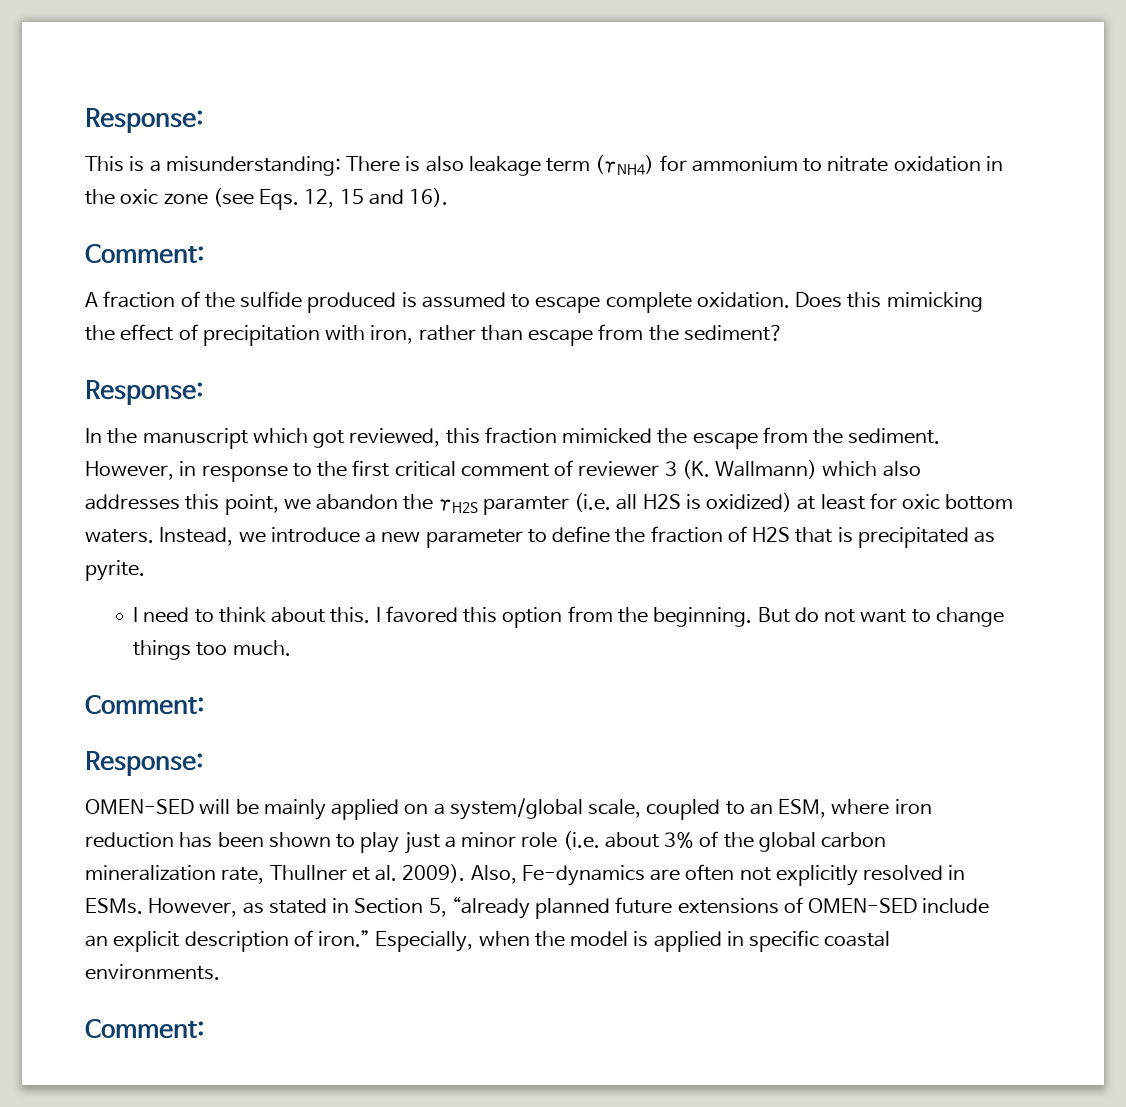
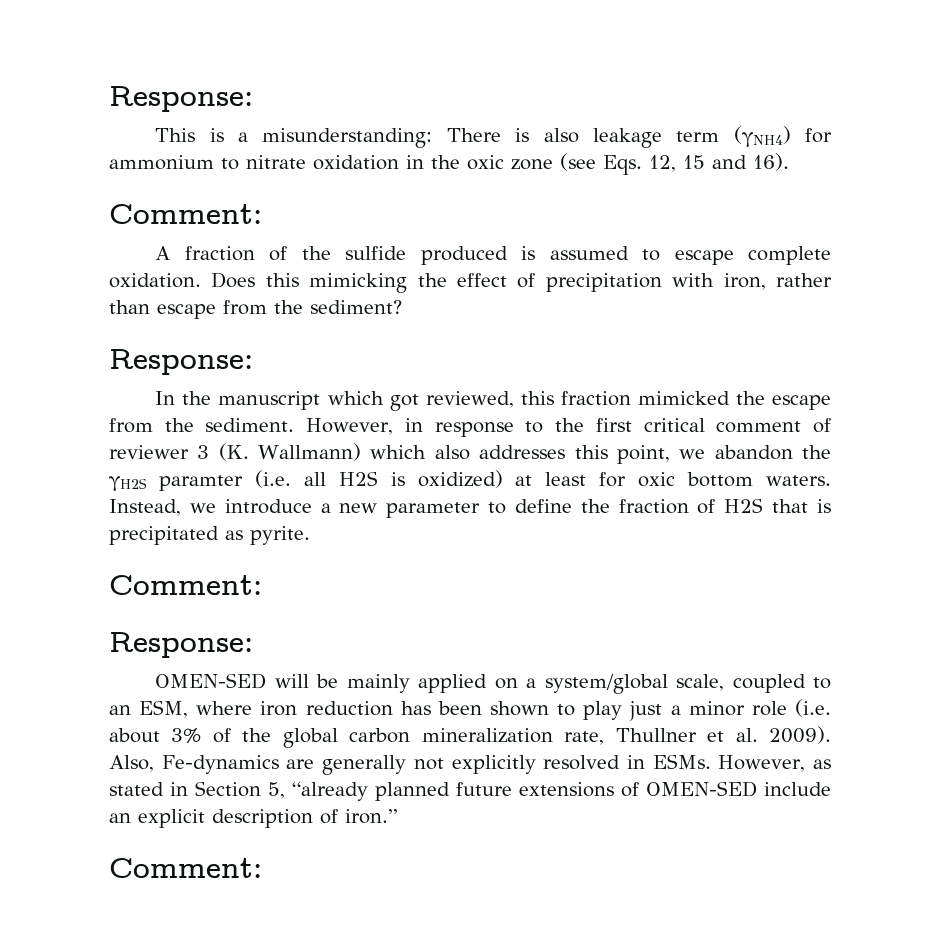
[133,606,1004,628] [133,640,291,660] // I need to think about this. I favored this option from the beginning. But do not want to change things too much. -> (310, 535) none
[685,864,735,881] often -> [322,755,407,775] generally
[375,930,891,952] [85,964,220,980] Especially, when the model is applied in specific coastal environments. -> (397, 816) none

